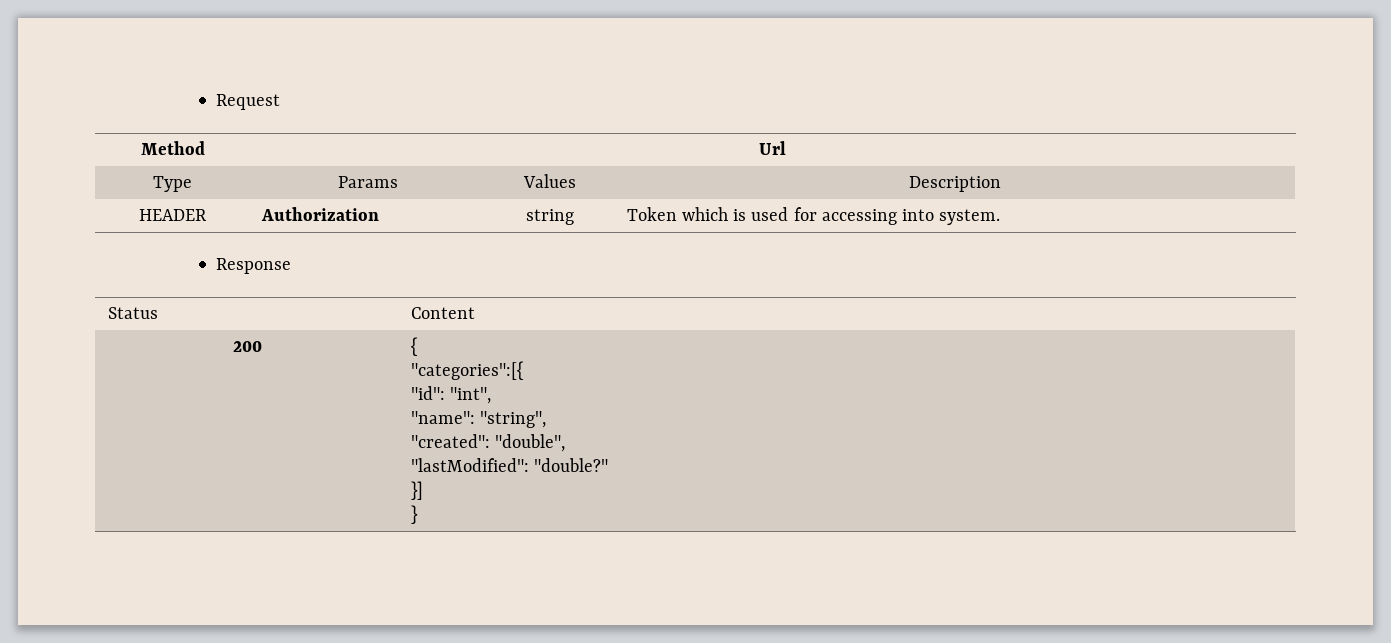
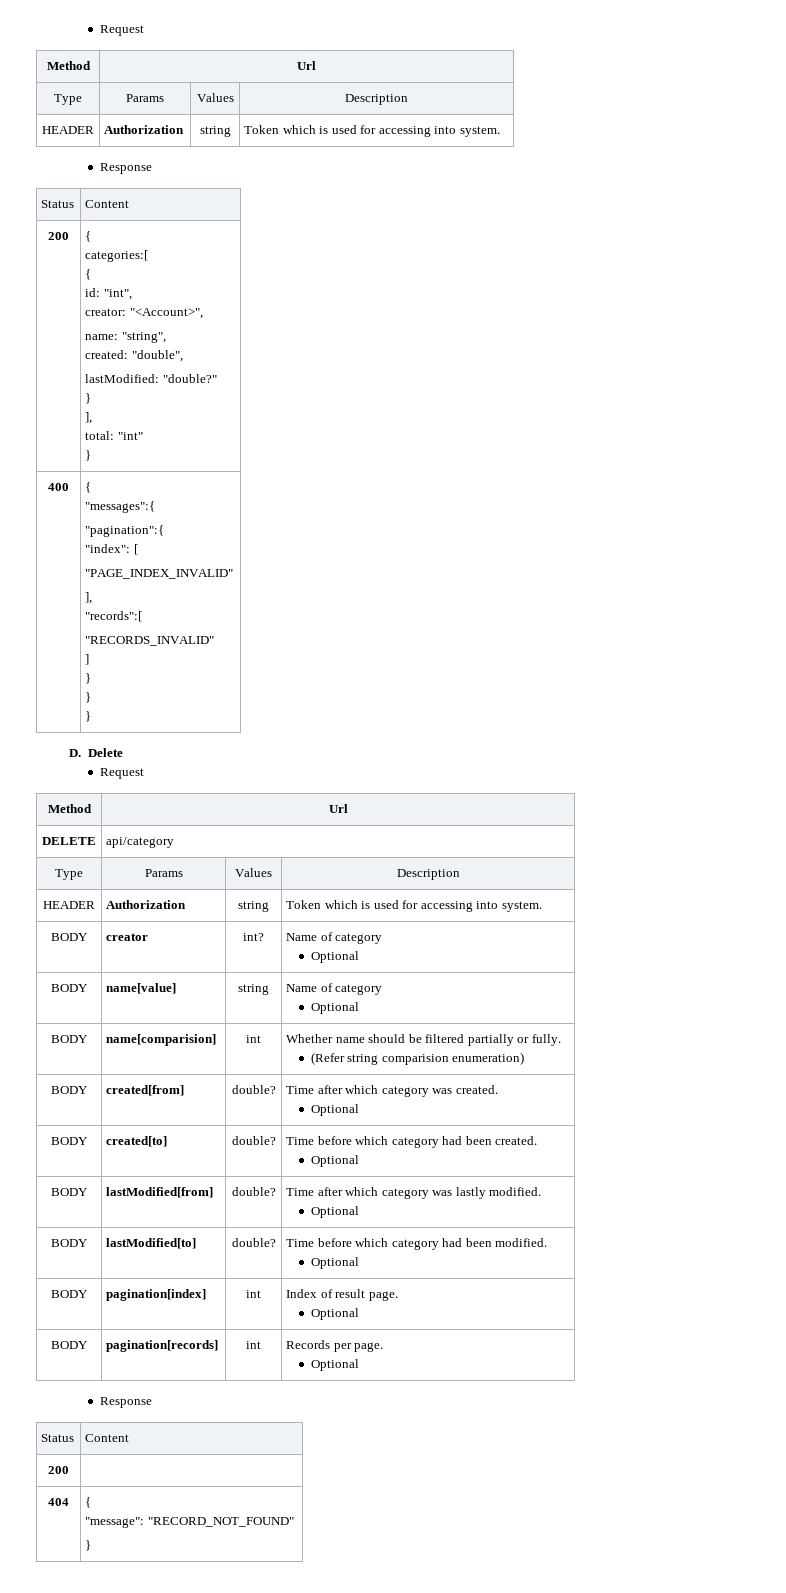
[410,361,524,380] [410,386,491,404] [410,411,475,424] "categories":[{ // "id": "int", // "name": -> [85,250,149,262] [85,269,92,280] [85,288,132,300] [85,308,203,319] [85,334,119,340] categories:[ // { // id: "int", // creator: "<Account>", // name:
[410,434,490,448] "created": -> [85,350,129,359] created:
[410,458,529,472] "lastModified": -> [85,374,160,383] lastModified:
[410,481,423,500] }] -> [85,393,92,404] [85,412,93,424] [85,431,143,440] [85,450,92,461] [48,483,69,491] [85,482,92,493] [85,501,156,513] [85,525,165,537] [85,544,138,555] [85,569,234,579] [85,592,93,604] [85,611,143,622] [85,636,215,646] [85,654,90,665] [85,673,92,684] [85,692,92,703] [85,711,92,722] [69,748,123,757] [99,768,144,779] [47,804,92,813] [328,804,348,813] [42,837,96,845] [106,837,175,848] [55,869,83,880] [144,869,183,877] [235,868,272,877] [396,869,460,880] [43,901,95,909] [106,900,187,909] [238,901,269,912] [286,900,542,912] [51,933,88,941] [106,933,149,941] [243,933,264,941] [286,932,383,944] [310,951,359,963] [51,984,88,992] [106,983,177,994] [238,984,269,995] [286,983,383,995] [310,1002,359,1014] [51,1035,88,1043] [106,1034,217,1046] [246,1035,261,1043] [286,1034,561,1046] [310,1052,525,1065] [51,1086,88,1094] [106,1085,185,1096] [231,1085,276,1094] [286,1085,498,1097] [310,1104,359,1116] [51,1137,88,1145] [106,1136,168,1147] [231,1136,276,1145] [286,1136,538,1148] [310,1155,359,1167] [51,1188,88,1196] [106,1187,214,1198] [231,1187,276,1196] [286,1187,542,1199] [310,1206,359,1218] [51,1239,88,1247] [106,1238,197,1249] [231,1238,276,1247] [286,1238,548,1250] [310,1257,359,1269] [51,1290,88,1298] [106,1289,207,1301] [246,1290,261,1298] [286,1289,398,1301] [310,1308,359,1320] [51,1341,88,1349] [106,1340,219,1352] [246,1341,261,1349] [286,1340,384,1352] [310,1359,359,1371] [99,1397,152,1408] [41,1434,75,1442] [85,1434,130,1442] [48,1466,69,1474] [48,1498,69,1506] [85,1497,92,1508] [85,1517,294,1528] } // ], // total: "int" // } // 400 | { // "messages":{ // "pagination":{ // "index": [ // "PAGE_INDEX_INVALID" // ], // "records":[ // "RECORDS_INVALID" // ] // } // } // } // D. Delete // Request // Method | Url // DELETE | api/category // Type | Params | Values | Description // HEADER | Authorization | string | Token which is used for accessing into system. // BODY | creator | int? | Name of category // Optional // BODY | name[value] | string | Name of category // Optional // BODY | name[comparision] | int | Whether name should be filtered partially or fully. // (Refer string comparision enumeration) // BODY | created[from] | double? | Time after which category was created. // Optional // BODY | created[to] | double? | Time before which category had been created. // Optional // BODY | lastModified[from] | double? | Time after which category was lastly modified. // Optional // BODY | lastModified[to] | double? | Time before which category had been modified. // Optional // BODY | pagination[index] | int | Index of result page. // Optional // BODY | pagination[records] | int | Records per page. // Optional // Response // Status | Content // 200 | // 404 | { // "message": "RECORD_NOT_FOUND"

